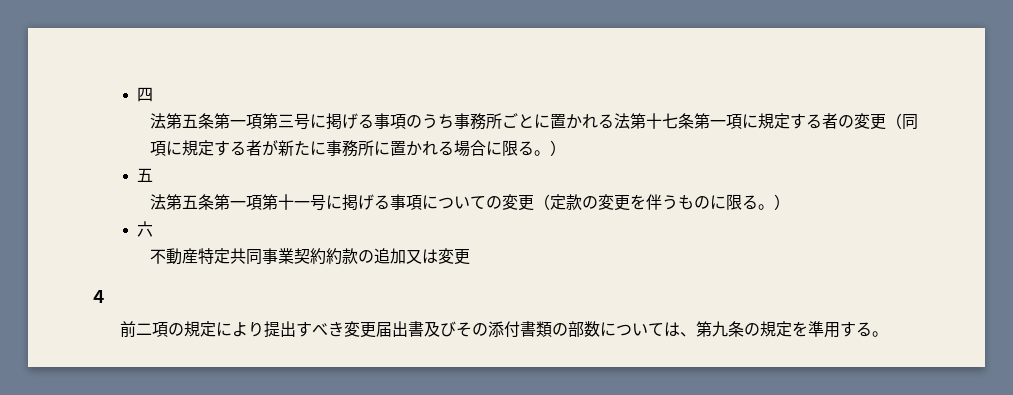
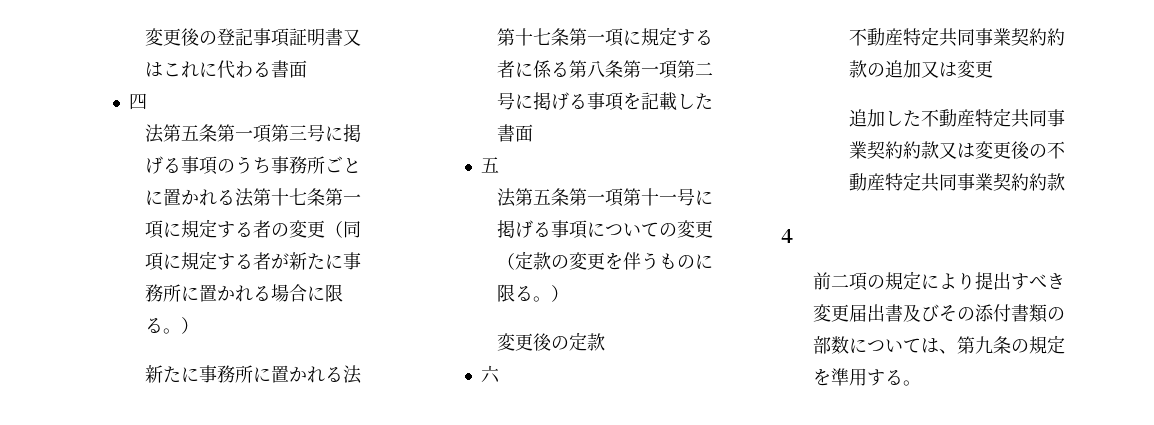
(137, 94) none -> [144,28,361,47] [144,60,307,79] 変更後の登記事項証明書又はこれに代わる書面 //
(566, 148) none -> [144,365,362,384] [496,27,713,47] [496,60,713,79] [496,92,713,111] [496,124,533,142] // 新たに事務所に置かれる法第十七条第一項に規定する者に係る第八条第一項第二号に掲げる事項を記載した書面
(790, 202) none -> [496,332,605,351] // 変更後の定款
(470, 257) none -> [848,108,1065,128] [848,141,1065,159] [848,172,1065,192] // 追加した不動産特定共同事業契約約款又は変更後の不動産特定共同事業契約約款

